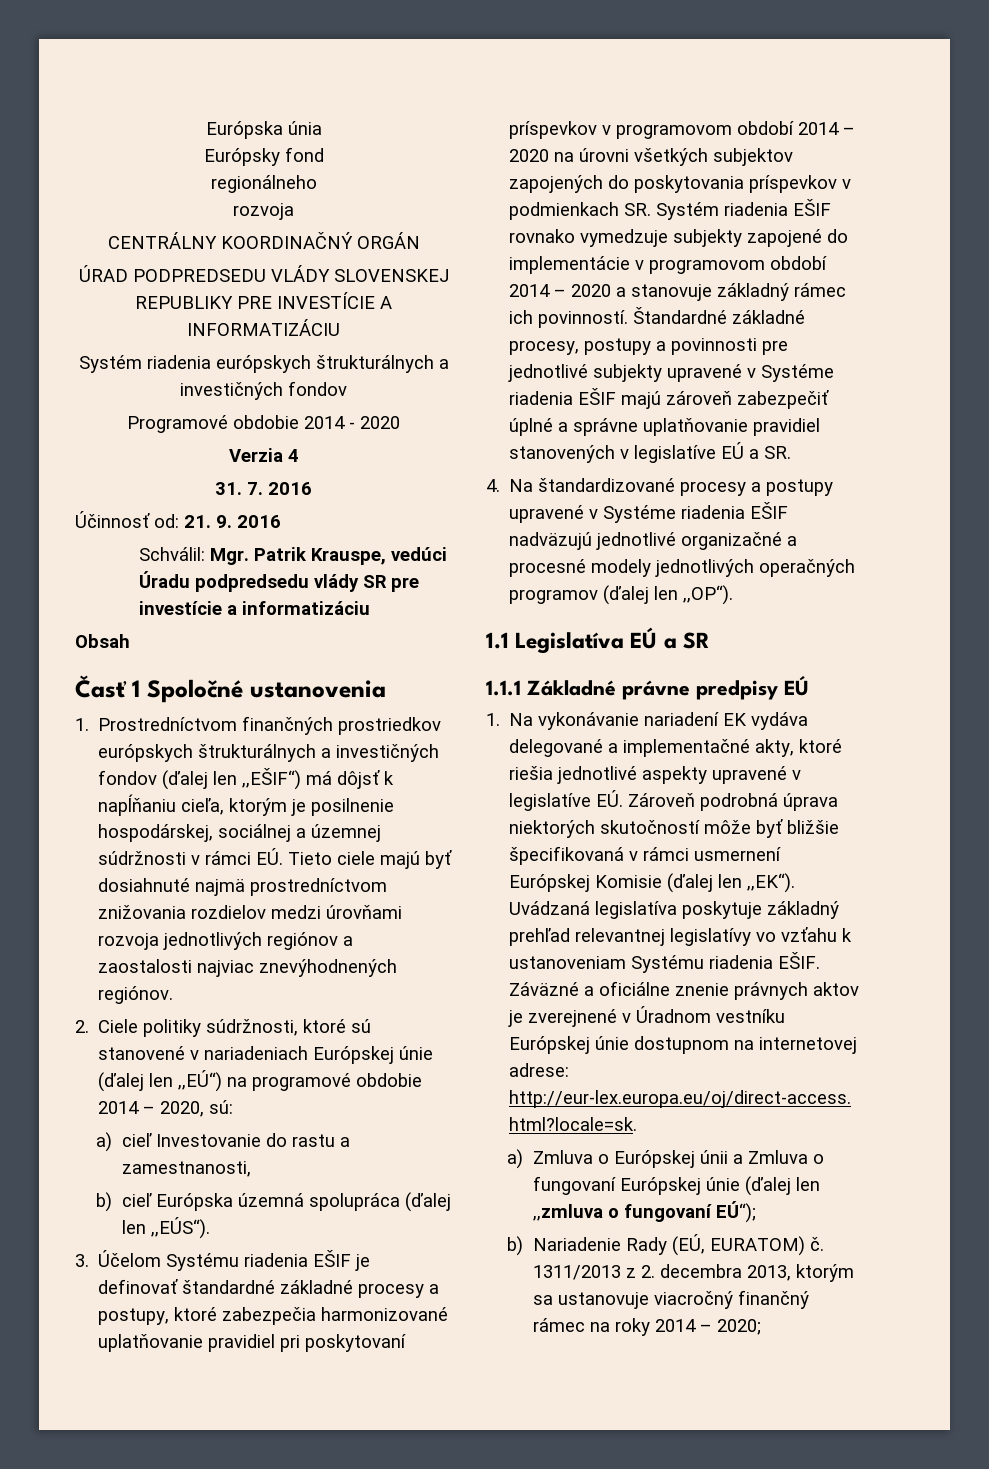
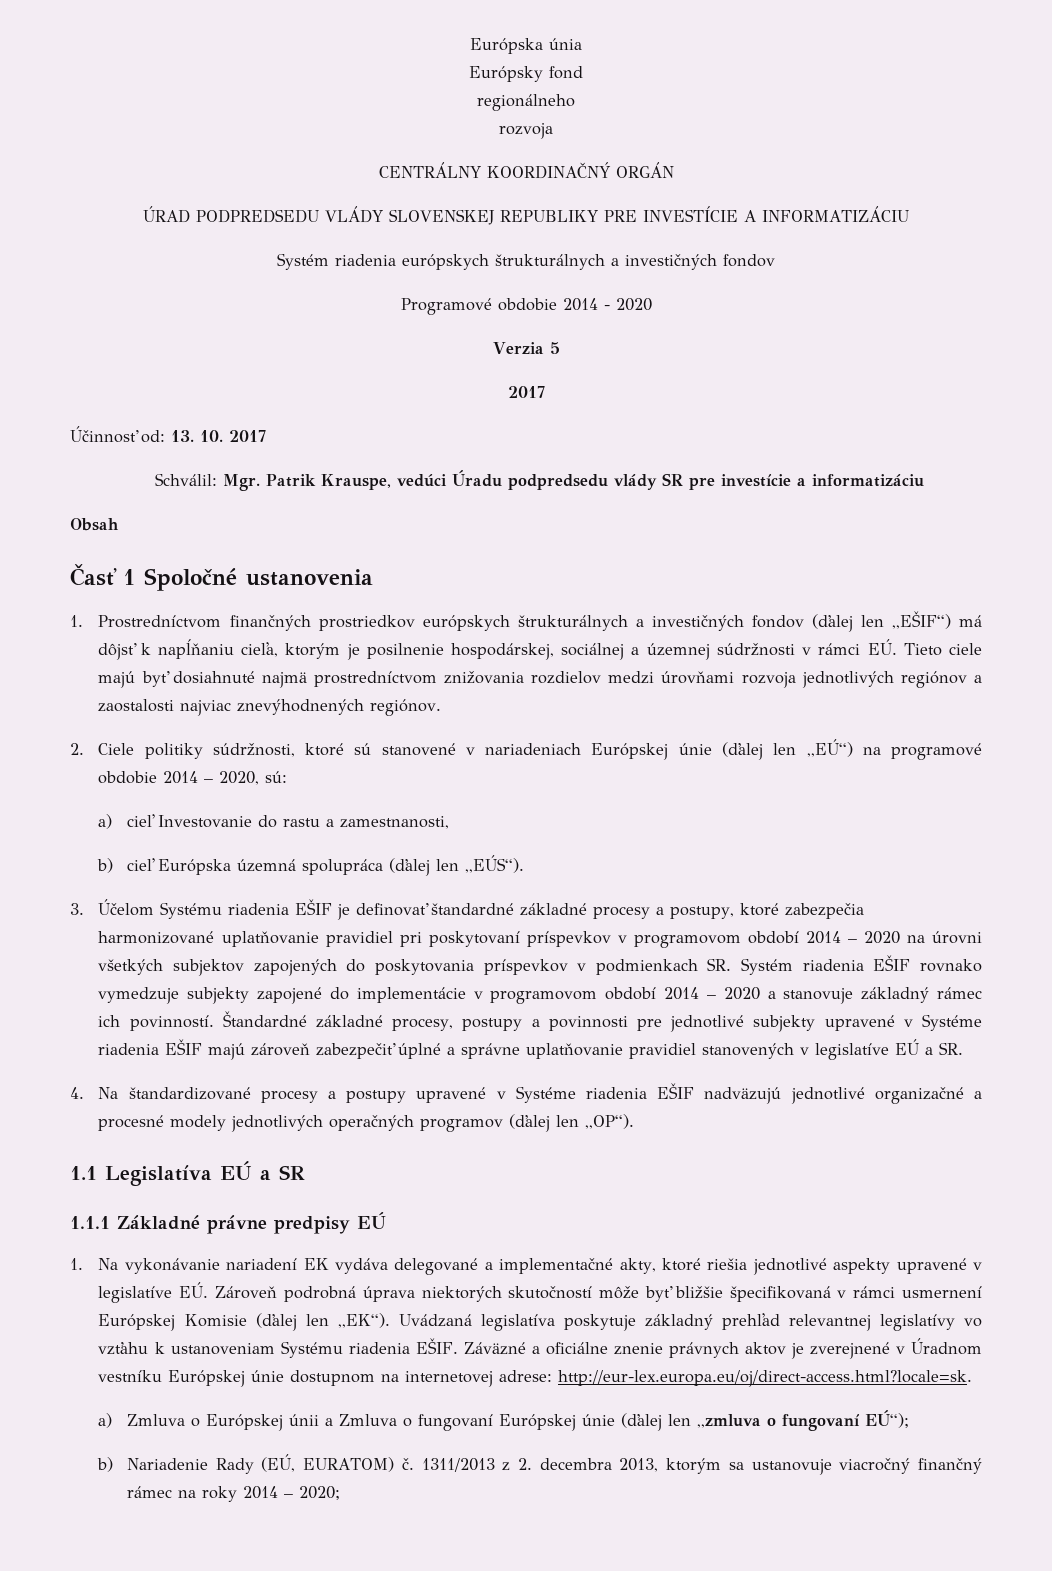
[287,449,299,462] [215,482,312,495] 4 // 31. 7. 2016 -> [549,342,560,354] [507,386,545,398] 5 // 2017
[184,515,281,528] 21. 9. 2016 -> [171,430,266,442] 13. 10. 2017

